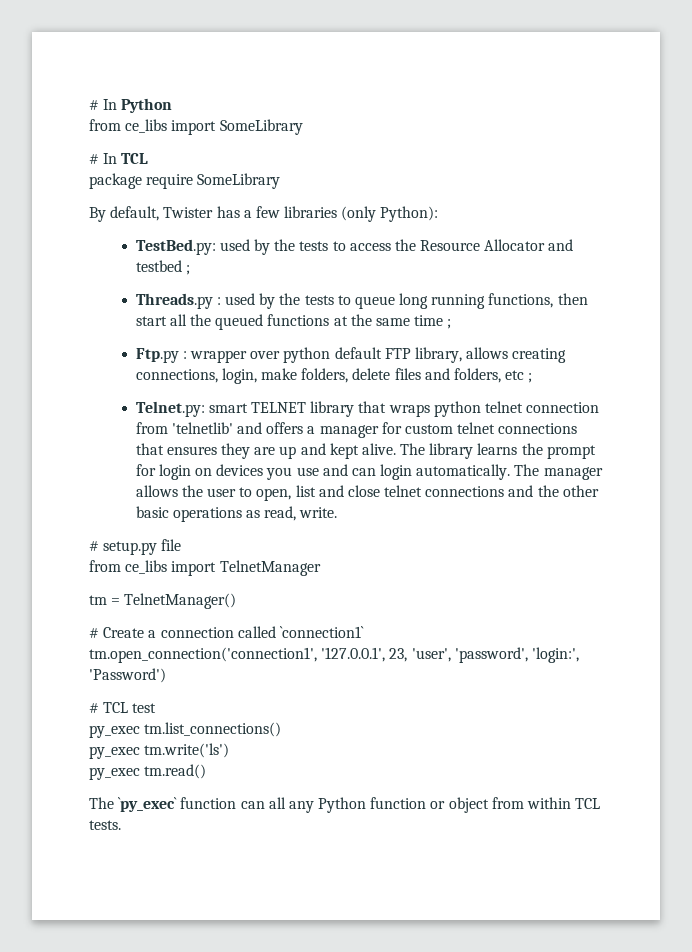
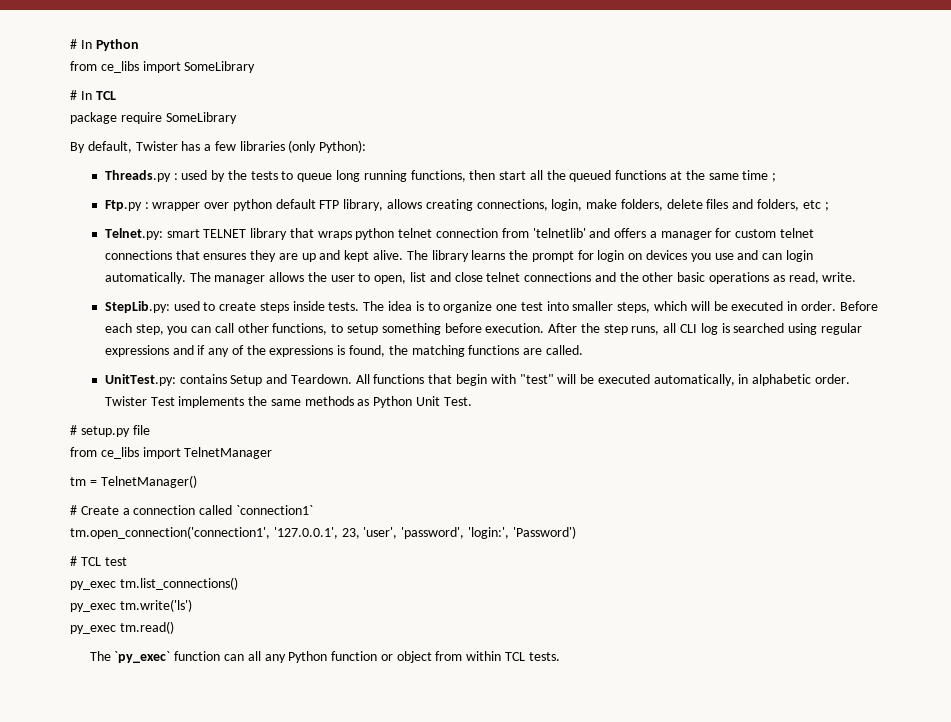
[135,239,574,255] [135,260,190,275] // TestBed.py: used by the tests to access the Resource Allocator and testbed ; -> (367, 146) none
(338, 512) none -> [104,301,878,313] [104,323,862,335] [104,345,583,357] [104,374,850,386] [104,396,472,408] // StepLib.py: used to create steps inside tests. The idea is to organize one test into smaller steps, which will be executed in order. Before each step, you can call other functions, to setup something before execution. After the step runs, all CLI log is searched using regular expressions and if any of the expressions is found, the matching functions are called. // UnitTest.py: contains Setup and Teardown. All functions that begin with "test" will be executed automatically, in alphabetic order. Twister Test implements the same methods as Python Unit Test.

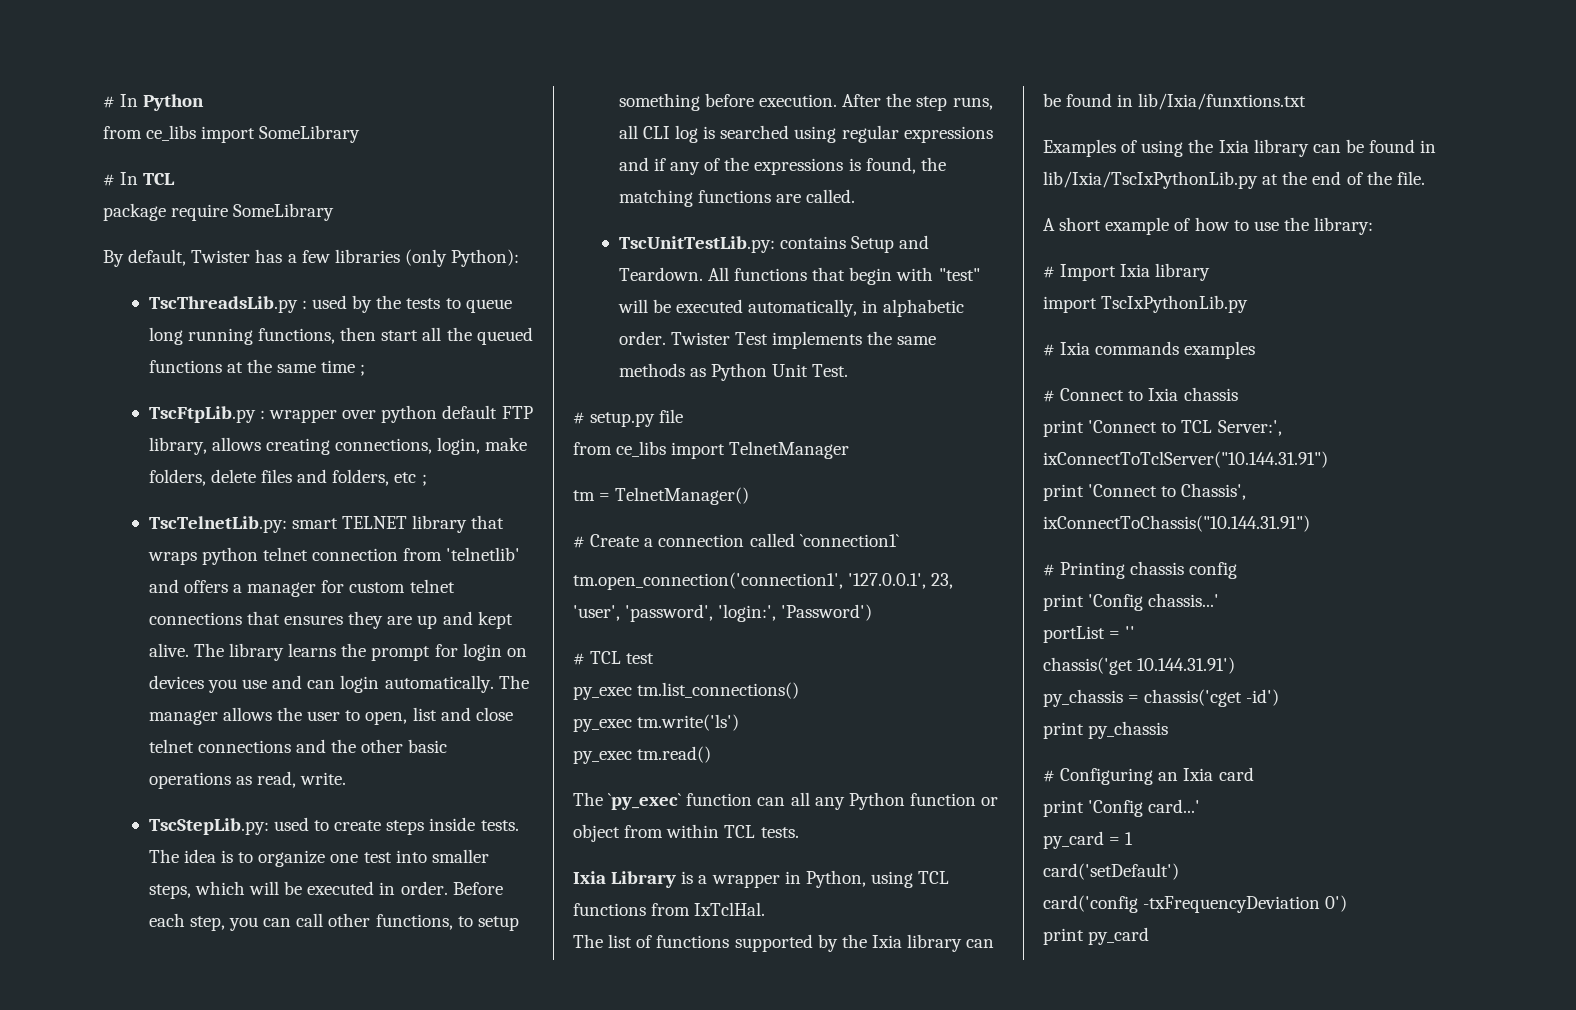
[104,170,171,182] Threads.py -> [148,296,298,313] TscThreadsLib.py
[104,200,142,211] Ftp.py -> [148,406,256,423] TscFtpLib.py
[104,228,163,240] Telnet.py: -> [148,516,287,533] TscTelnetLib.py:
[104,301,170,313] StepLib.py: -> [148,818,269,835] TscStepLib.py:
[104,374,176,386] UnitTest.py: -> [618,236,775,253] TscUnitTestLib.py:
(560, 656) none -> [573,870,950,888] [573,902,766,916] [573,934,995,952] [1043,93,1307,110] [1043,139,1437,157] [1043,171,1425,189] [1043,217,1374,235] [1043,263,1211,281] [1043,295,1249,313] [1043,341,1256,359] [1043,387,1238,402] [1043,420,1282,437] [1043,451,1328,468] [1043,483,1247,501] [1043,515,1310,532] [1043,561,1238,579] [1043,593,1220,611] [1043,626,1136,643] [1043,657,1236,675] [1043,689,1280,707] [1043,721,1169,739] [1043,767,1254,785] [1043,799,1201,817] [1043,831,1134,849] [1043,863,1179,880] [1043,895,1348,913] [1043,927,1150,945] // Ixia Library is a wrapper in Python, using TCL functions from IxTclHal. // The list of functions supported by the Ixia library can be found in lib/Ixia/funxtions.txt // Examples of using the Ixia library can be found in lib/Ixia/TscIxPythonLib.py at the end of the file. // A short example of how to use the library: // # Import Ixia library // import TscIxPythonLib.py // # Ixia commands examples // # Connect to Ixia chassis // print 'Connect to TCL Server:', ixConnectToTclServer("10.144.31.91") // print 'Connect to Chassis', ixConnectToChassis("10.144.31.91") // # Printing chassis config // print 'Config chassis...' // portList = '' // chassis('get 10.144.31.91') // py_chassis = chassis('cget -id') // print py_chassis // # Configuring an Ixia card // print 'Config card...' // py_card = 1 // card('setDefault') // card('config -txFrequencyDeviation 0') // print py_card

